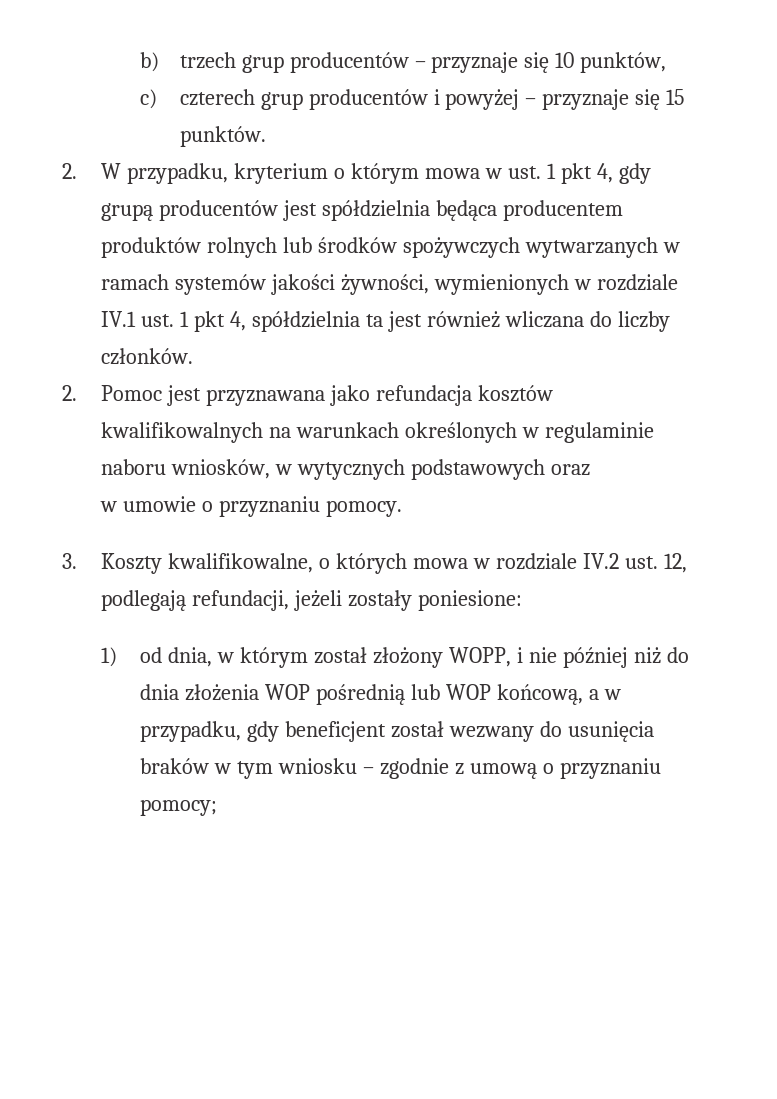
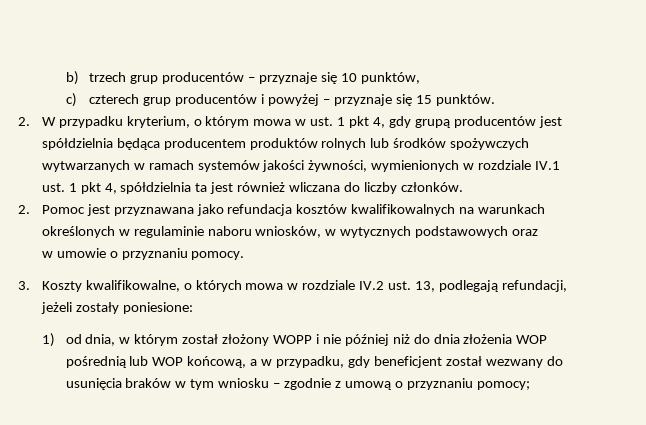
[127,163,329,184] przypadku, kryterium -> [58,116,190,128] przypadku kryterium,
[663,553,687,573] 12, -> [415,281,436,292] 13,
[449,647,512,667] WOPP, -> [273,335,313,344] WOPP

